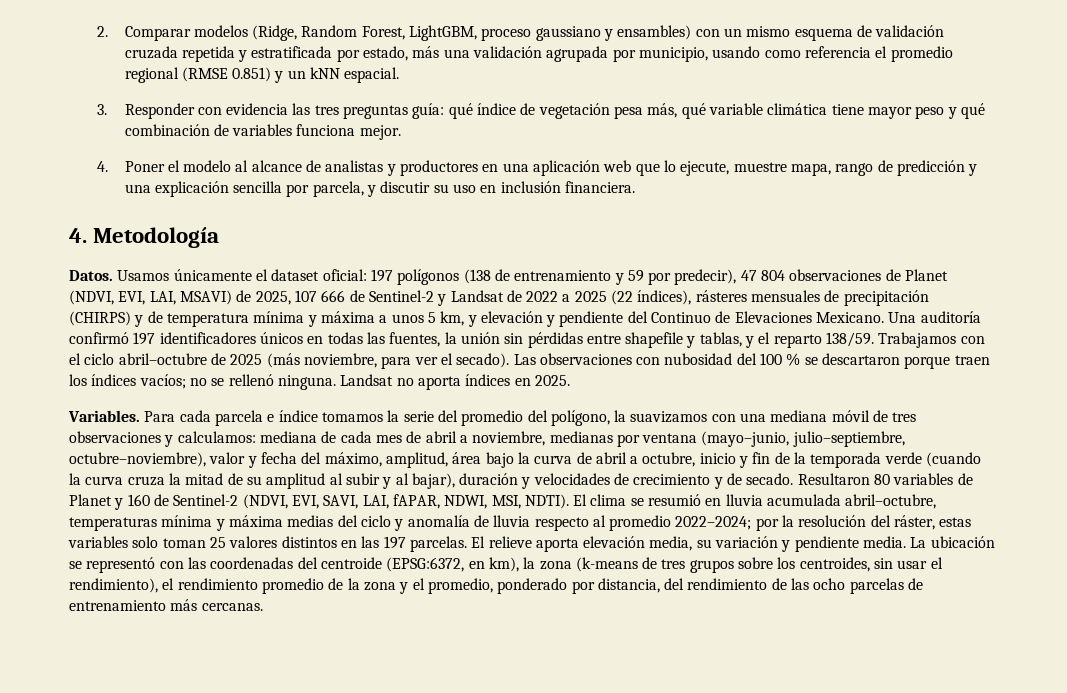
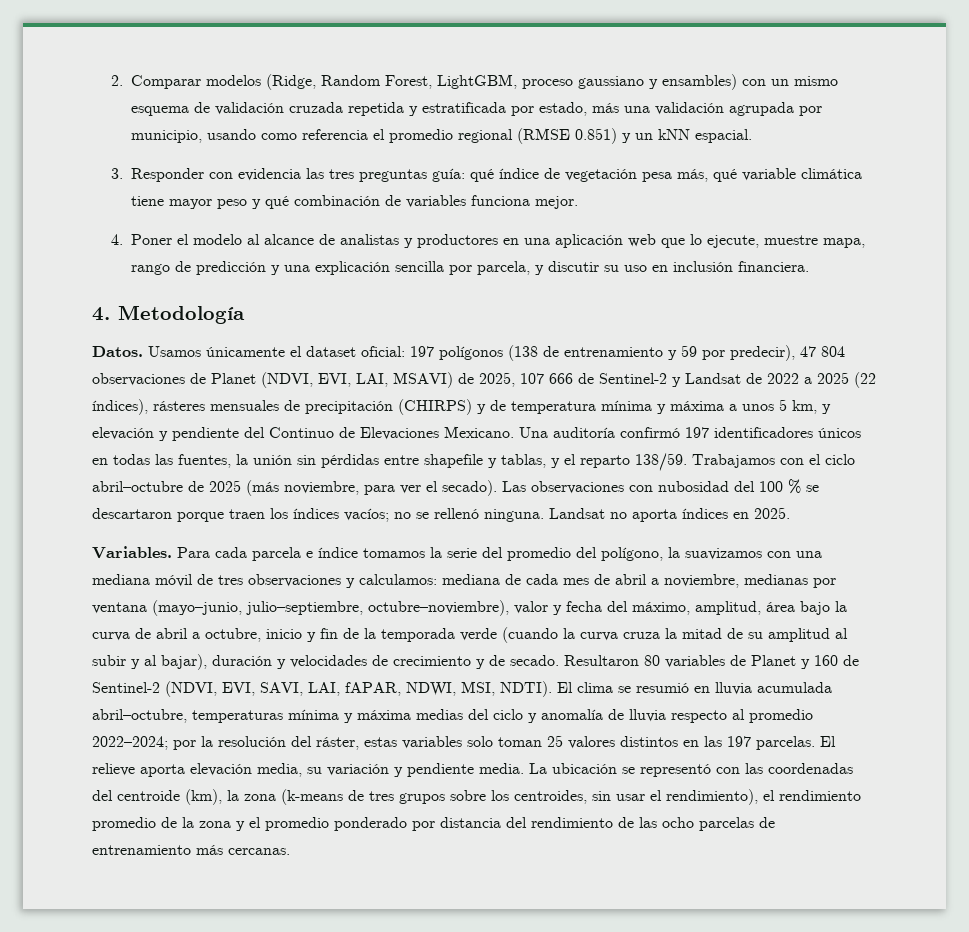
[386,557,519,572] (EPSG:6372, en km), -> [185,789,222,805] (km),
[427,578,493,594] promedio, -> [265,817,329,831] promedio
[597,578,660,593] distancia, -> [440,817,501,828] distancia

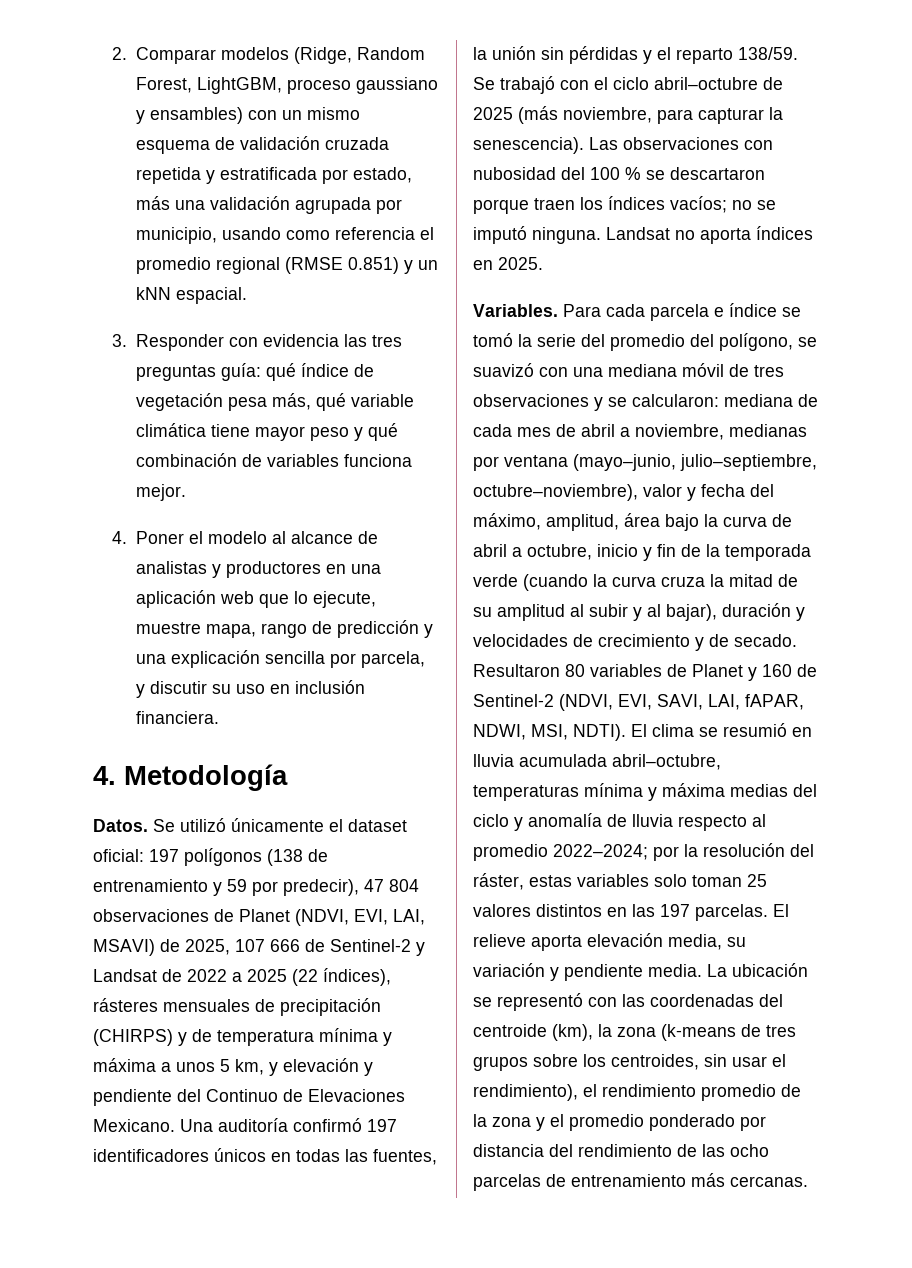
[148,346,201,357] Usamos -> [153,818,226,832] Se utilizó
[384,454,546,468] entre shapefile y tablas, -> (638, 55) none
[692,454,775,468] Trabajamos -> [473,76,555,94] Se trabajó
[400,480,497,496] ver el secado). -> [698,107,783,124] [473,137,584,154] capturar la senescencia).
[434,508,479,519] rellenó -> [473,226,527,244] imputó
[363,548,425,558] tomamos -> [782,307,801,317] [473,333,513,347] se tomó
[668,547,762,560] la suavizamos -> [798,337,817,347] [473,363,534,377] se suavizó
[359,574,437,585] calculamos: -> [608,394,719,407] se calcularon:

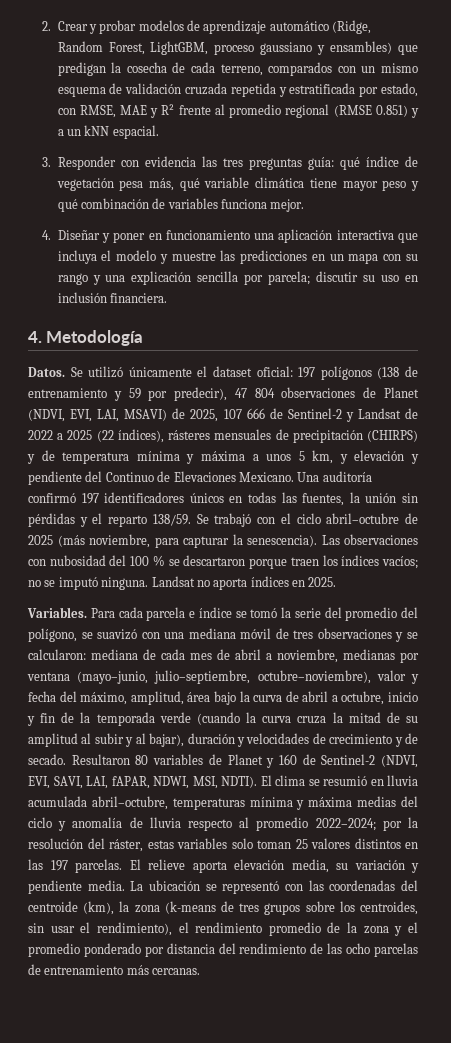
[136,47,290,64] Comparar modelos -> [57,20,329,34] Crear y probar modelos de aprendizaje automático
(244, 115) none -> [397,45,418,55] [57,62,333,76] que predigan la cosecha de cada terreno, comparados
[136,196,403,214] [136,227,435,244] más una validación agrupada por municipio, usando como referencia el -> [57,104,225,118] con RMSE, MAE y R² frente al
(414, 267) none -> [57,129,64,136] a
[136,531,379,544] [136,561,382,578] [136,590,377,608] [136,620,420,638] Poner el modelo al alcance de analistas y productores en una aplicación web que lo ejecute, muestre mapa, rango de predicción -> [57,229,418,243] [57,250,419,264] [57,273,88,285] Diseñar y poner en funcionamiento una aplicación interactiva que incluya el modelo y muestre las predicciones en un mapa con su rango
[361,651,426,668] [136,684,146,698] parcela, y -> [268,271,311,285] parcela;

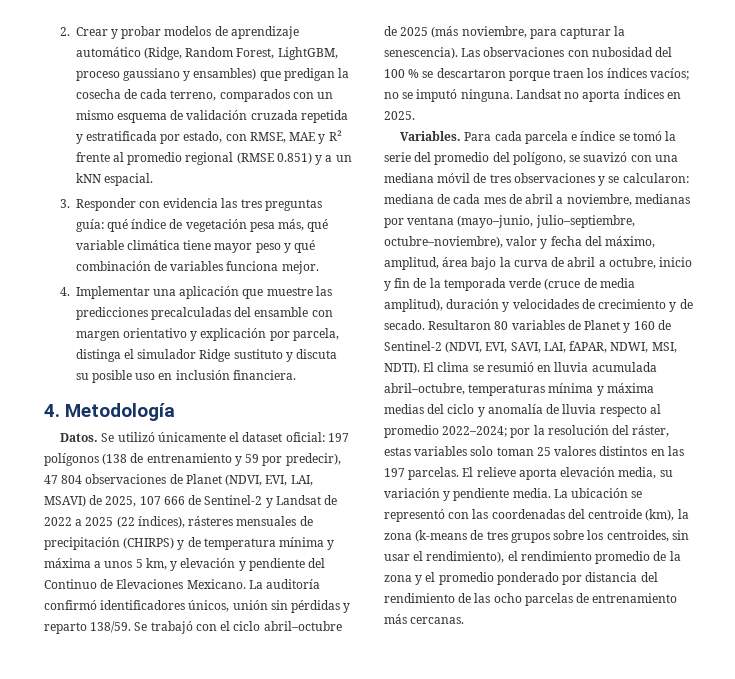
[57,229,418,243] [57,250,419,264] [57,271,376,285] Diseñar y poner en funcionamiento una aplicación interactiva que incluya el modelo y muestre las predicciones en un mapa con su rango y una explicación sencilla por parcela; discutir su -> [75,286,332,299] [75,307,333,320] [75,328,339,341] [75,349,338,362] [75,370,132,383] Implementar una aplicación que muestre las predicciones precalculadas del ensamble con margen orientativo y explicación por parcela, distinga el simulador Ridge sustituto y discuta su posible
[297,472,320,482] Una -> [248,580,263,589] La
[81,492,360,506] 197 identificadores únicos en todas las fuentes, la -> [100,600,230,612] identificadores únicos,
[92,513,103,524] el -> (351, 608) none
[196,712,418,725] [28,733,185,747] (cuando la curva cruza la mitad de su amplitud al subir y al bajar), -> [544,278,635,290] [384,299,443,312] (cruce de media amplitud),

